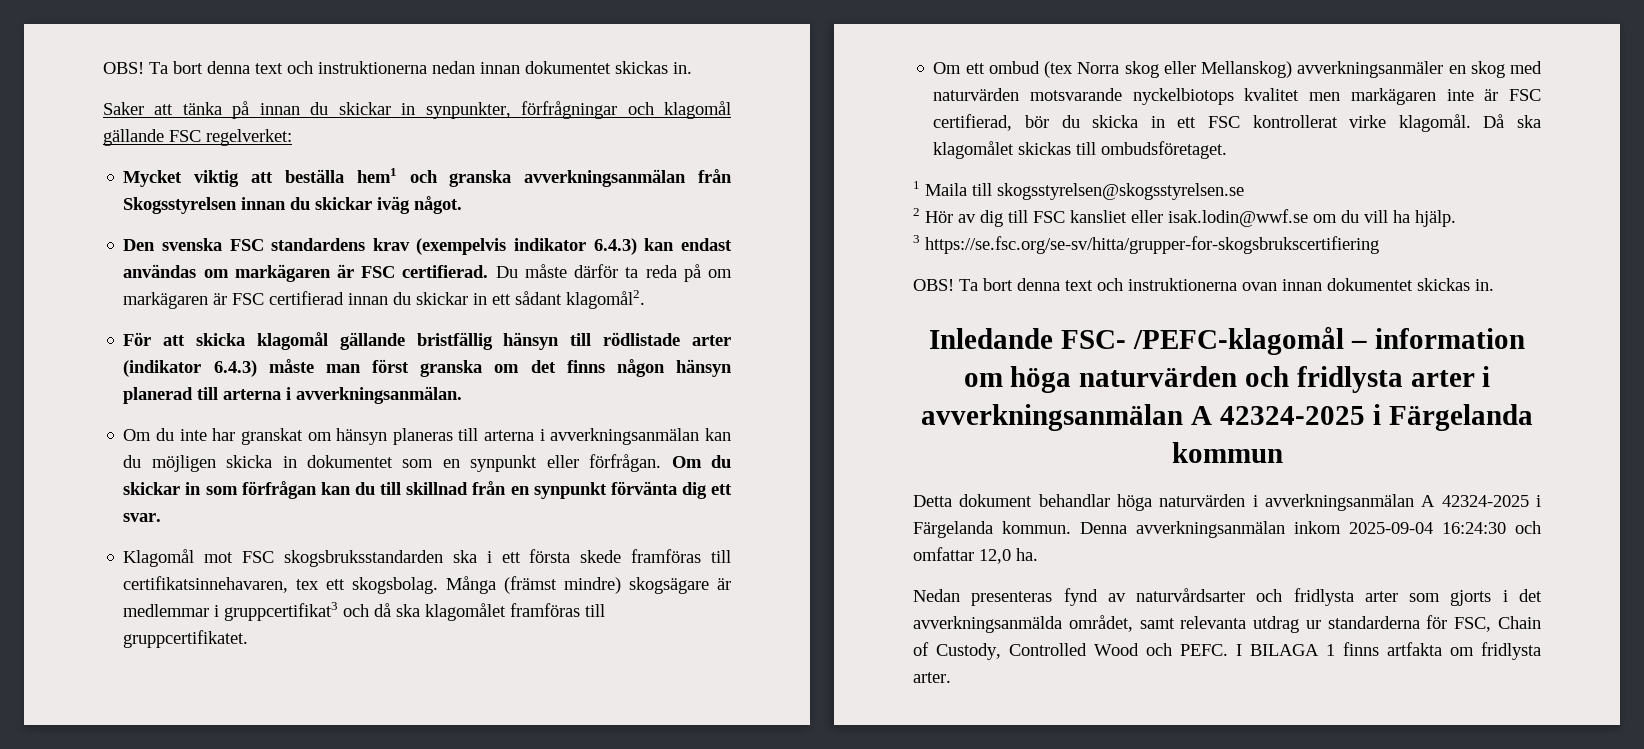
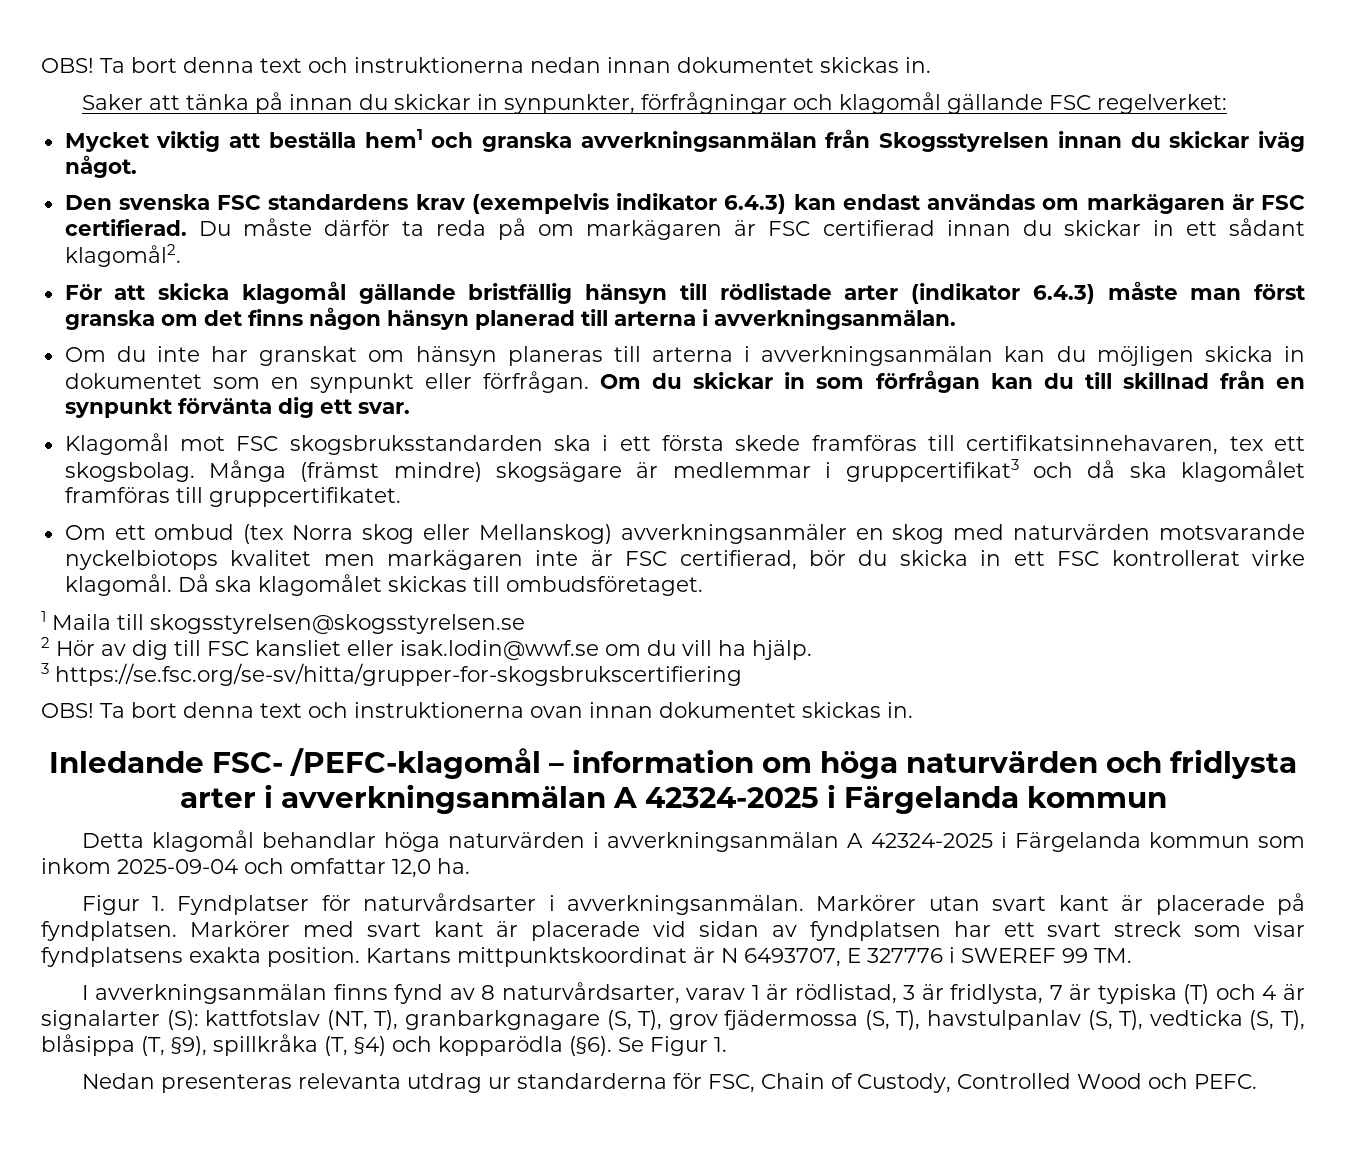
[959,494,1033,507] dokument -> [151,830,254,852] klagomål
[1002,521,1285,538] kommun. Denna avverkningsanmälan -> [1148,832,1305,848] kommun som
[1442,522,1506,534] 16:24:30 -> (238, 866) none
[913,588,1542,606] [913,615,1175,633] Nedan presenteras fynd av naturvårdsarter och fridlysta arter som gjorts i det avverkningsanmälda området, samt -> [81,893,1306,915] [41,921,1305,941] [41,947,1132,967] [81,982,1306,1004] [41,1010,1305,1030] [41,1034,727,1056] [81,1073,292,1093] Figur 1. Fyndplatser för naturvårdsarter i avverkningsanmälan. Markörer utan svart kant är placerade på fyndplatsen. Markörer med svart kant är placerade vid sidan av fyndplatsen har ett svart streck som visar fyndplatsens exakta position. Kartans mittpunktskoordinat är N 6493707, E 327776 i SWEREF 99 TM. // I avverkningsanmälan finns fynd av 8 naturvårdsarter, varav 1 är rödlistad, 3 är fridlysta, 7 är typiska (T) och 4 är signalarter (S): kattfotslav (NT, T), granbarkgnagare (S, T), grov fjädermossa (S, T), havstulpanlav (S, T), vedticka (S, T), blåsippa (T, §9), spillkråka (T, §4) och kopparödla (§6). Se Figur 1. // Nedan presenteras
[1236,642,1541,660] [913,672,951,683] I BILAGA 1 finns artfakta om fridlysta arter. -> (1257, 1081) none

